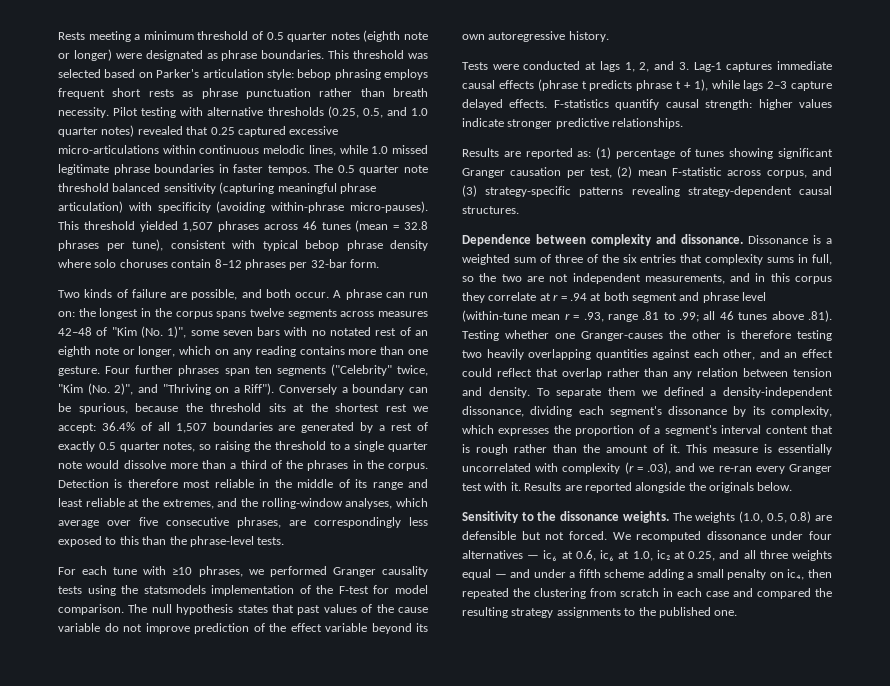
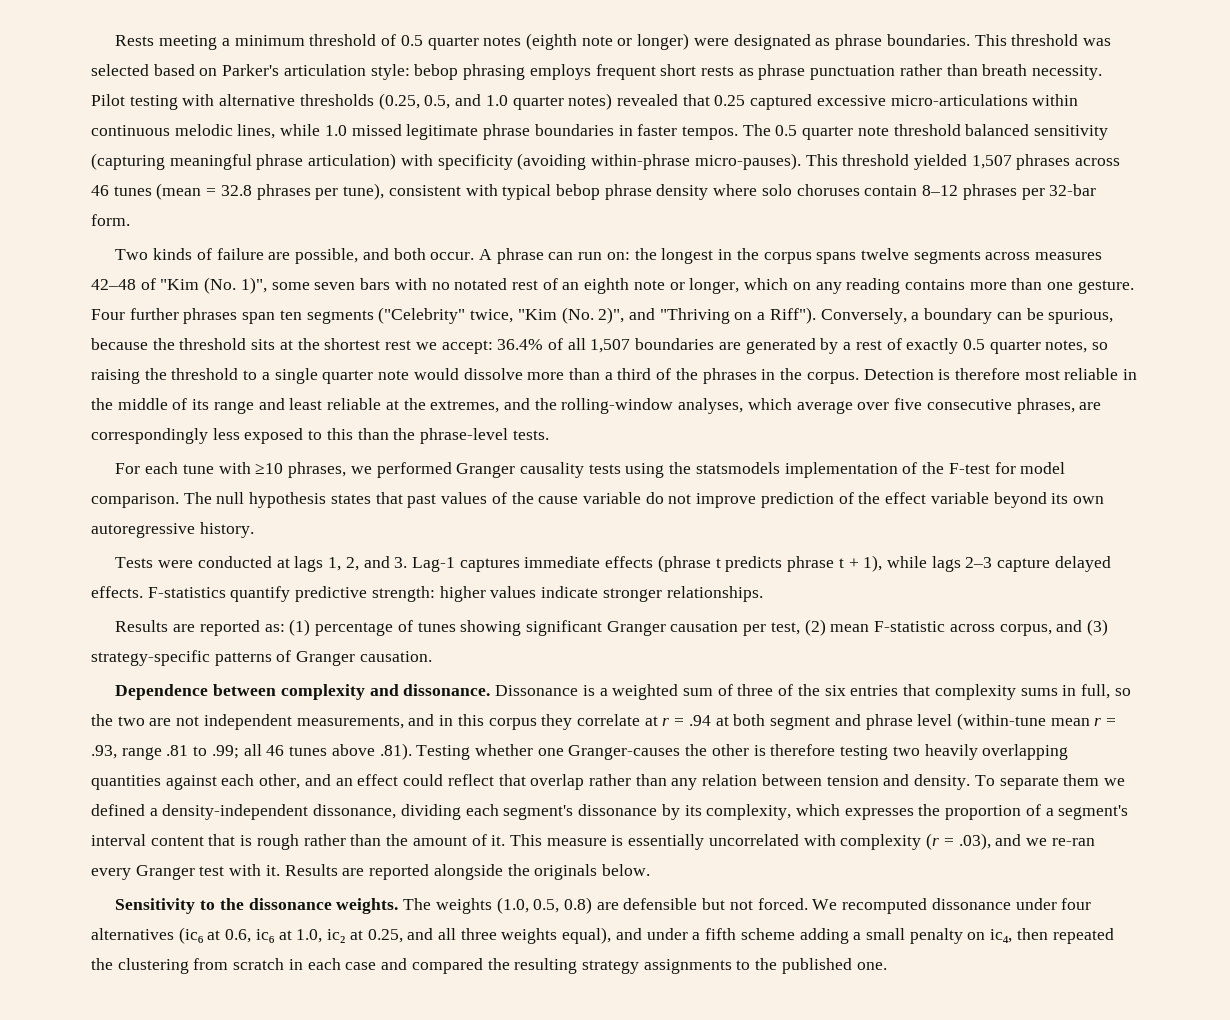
[279,384,338,395] Conversely -> [820,308,907,324] Conversely,
[462,80,495,89] causal -> (601, 562) none
[665,99,699,108] causal -> [295,586,368,602] predictive
[555,118,609,129] predictive -> (662, 595) none
[631,186,832,197] [462,206,519,214] revealing strategy-dependent causal structures. -> [276,650,432,666] of Granger causation.
[527,550,558,561] — ic₆ -> [178,927,204,944] (ic₆
[462,569,507,580] equal — -> [562,927,612,944] equal),

